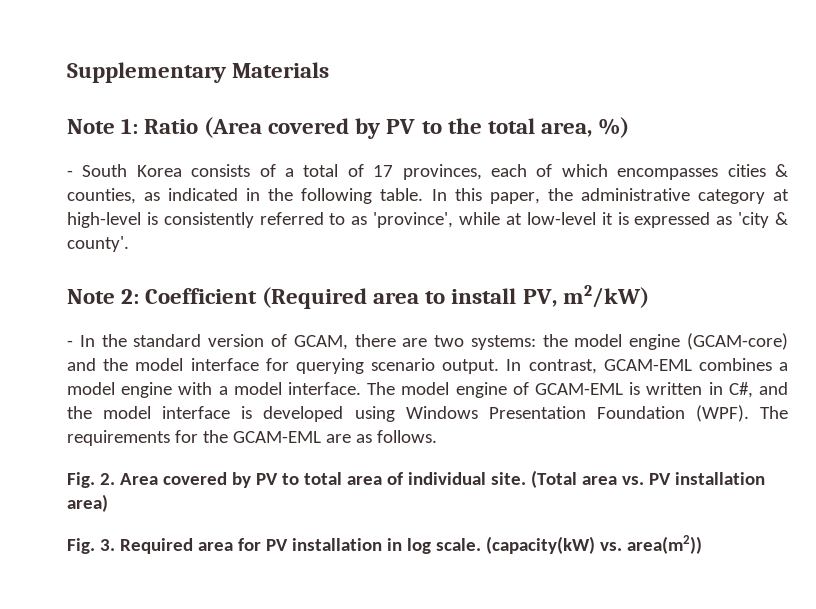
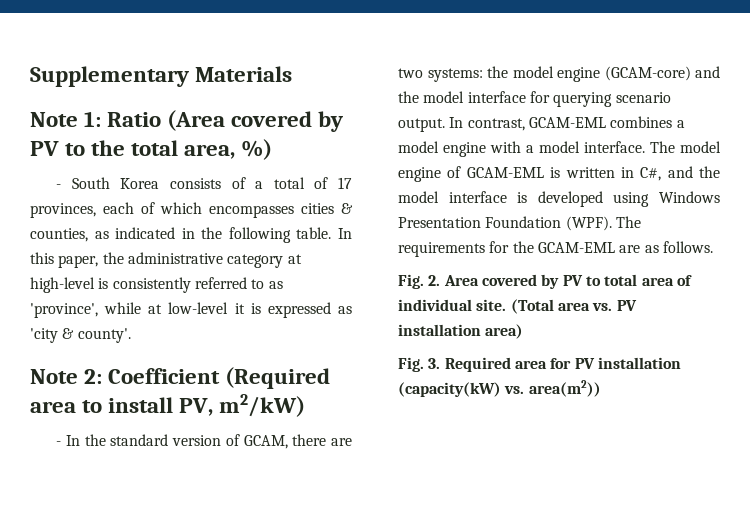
[386,538,481,554] in log scale. -> (681, 363) none

